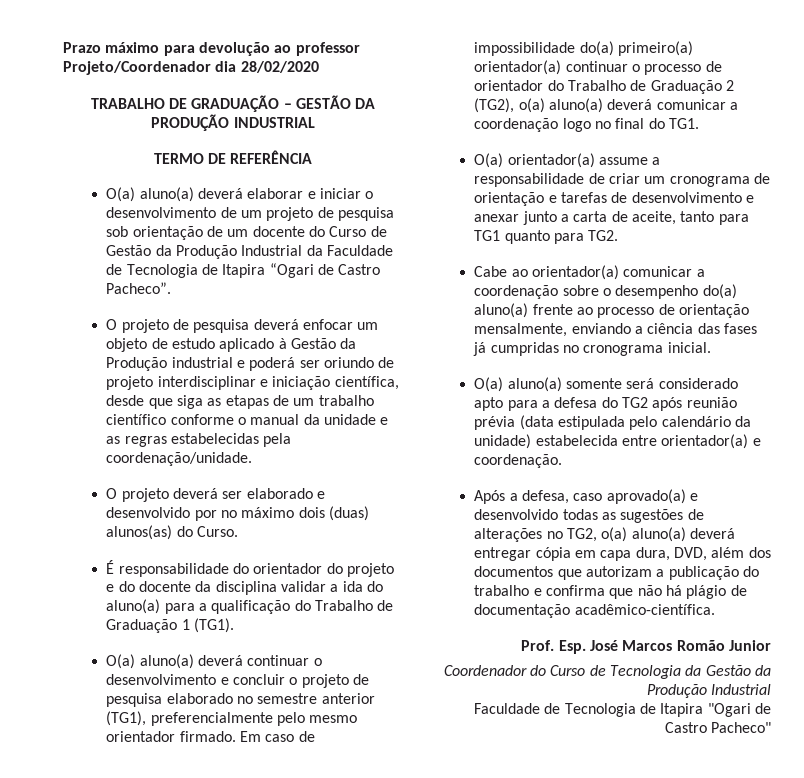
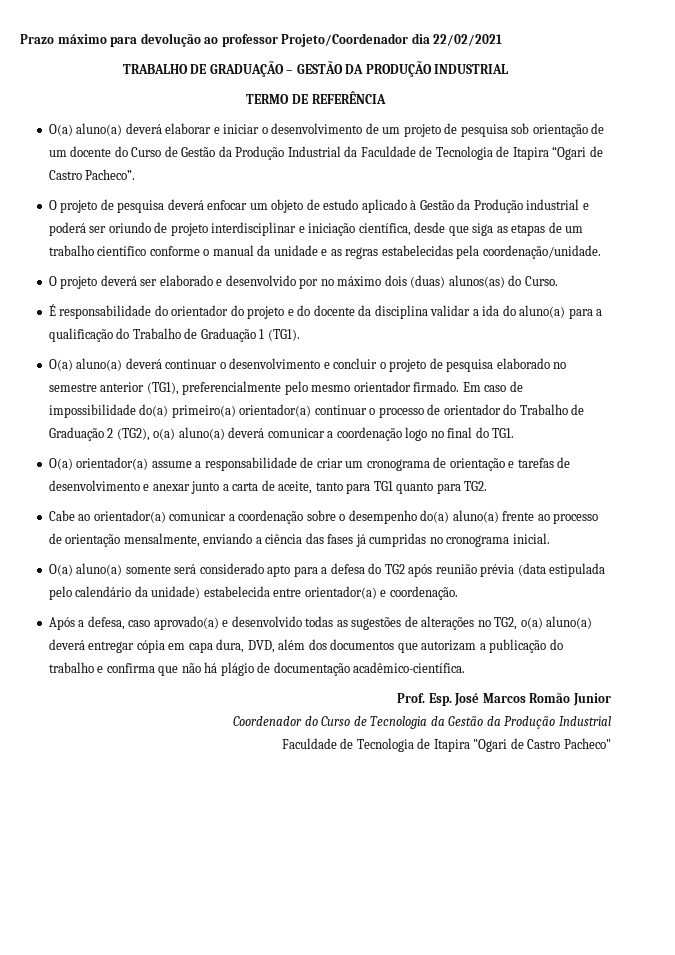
[240,61,319,73] 28/02/2020 -> [433,34,503,46] 22/02/2021

